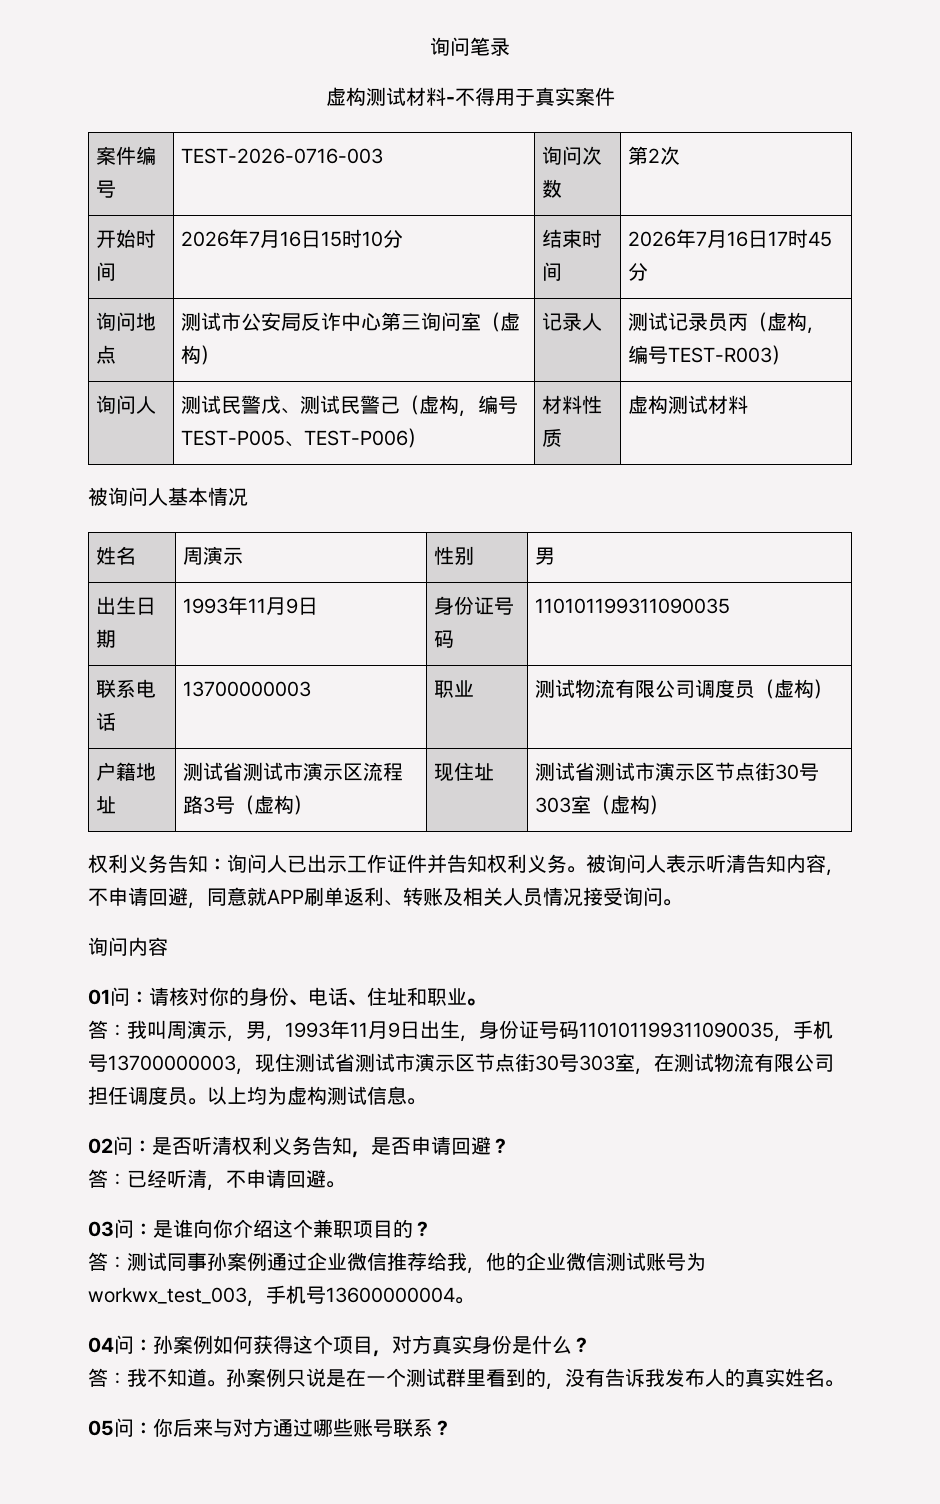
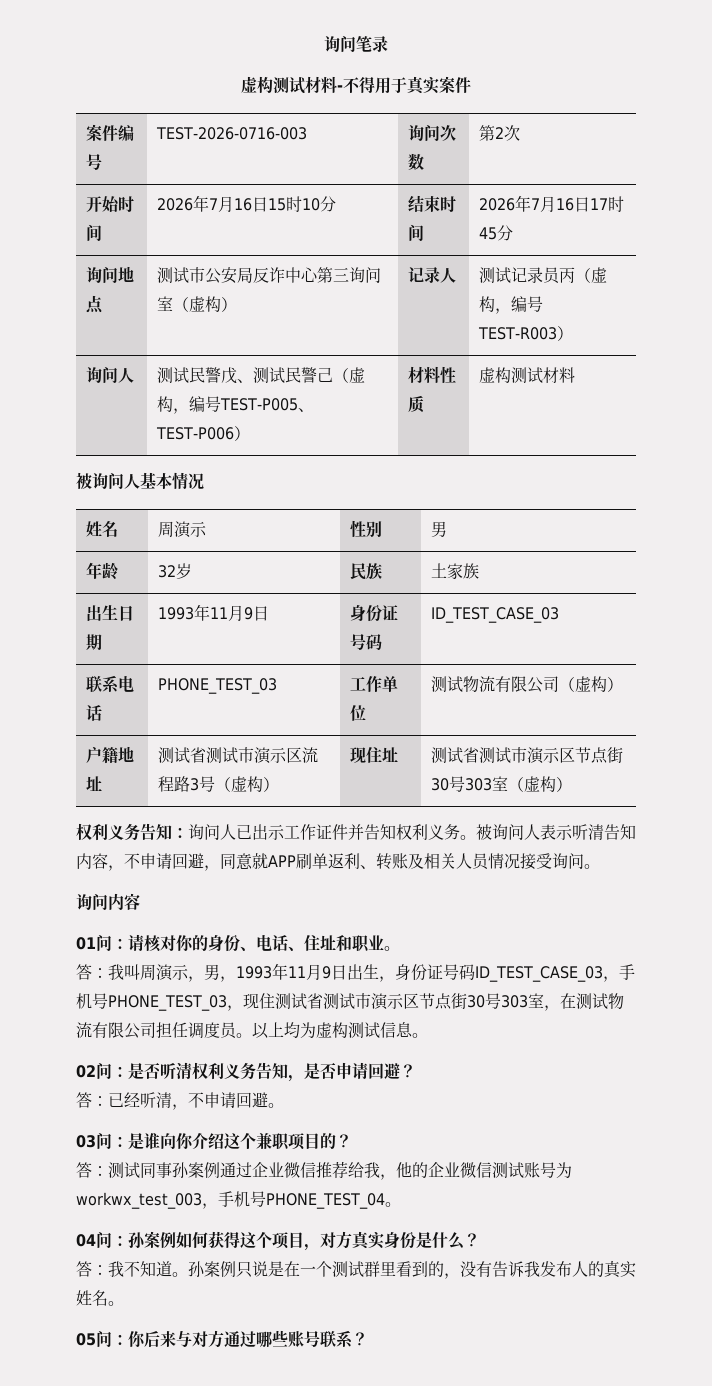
(556, 556) none -> [85,562,118,580] [157,563,192,579] [349,563,382,580] [430,563,479,580] // 年龄 | 32岁 | 民族 | 土家族
[535,598,731,614] 110101199311090035 -> [430,607,559,623] ID_TEST_CASE_03
[183,681,312,697] [434,680,475,698] [535,679,756,699] 13700000003 | 职业 | 测试物流有限公司调度员 -> [157,678,277,694] [349,676,398,692] [349,705,366,721] [430,676,559,693] PHONE_TEST_03 | 工作单位 | 测试物流有限公司
[579,1020,833,1042] [88,1054,236,1072] 110101199311090035，手机号13700000003 -> [475,964,635,982] [76,993,227,1011] ID_TEST_CASE_03，手机号PHONE_TEST_03
[326,1287,455,1303] 13600000004 -> [266,1193,385,1209] PHONE_TEST_04

